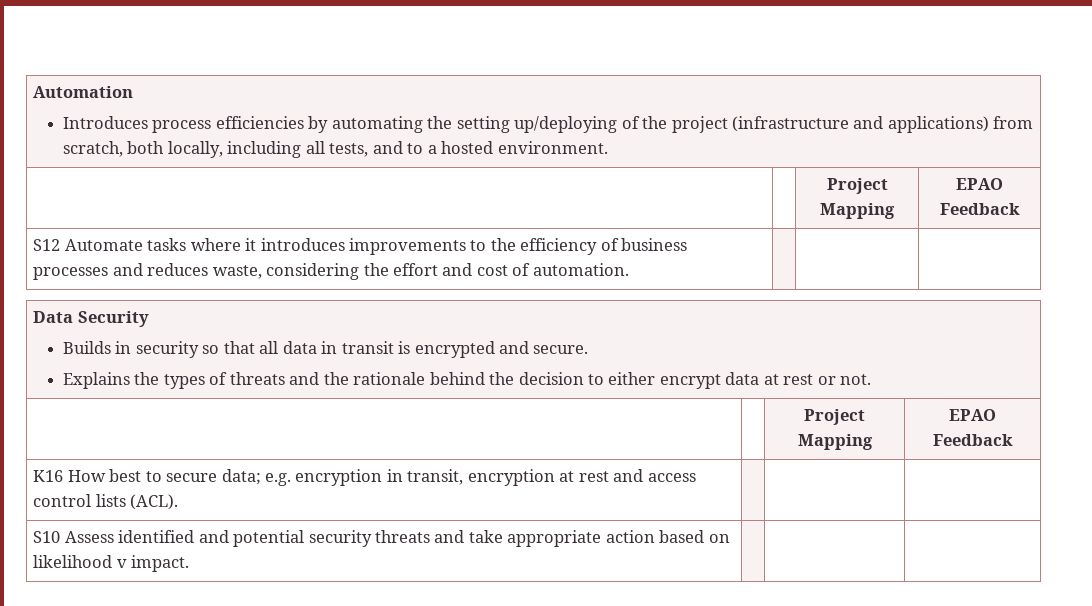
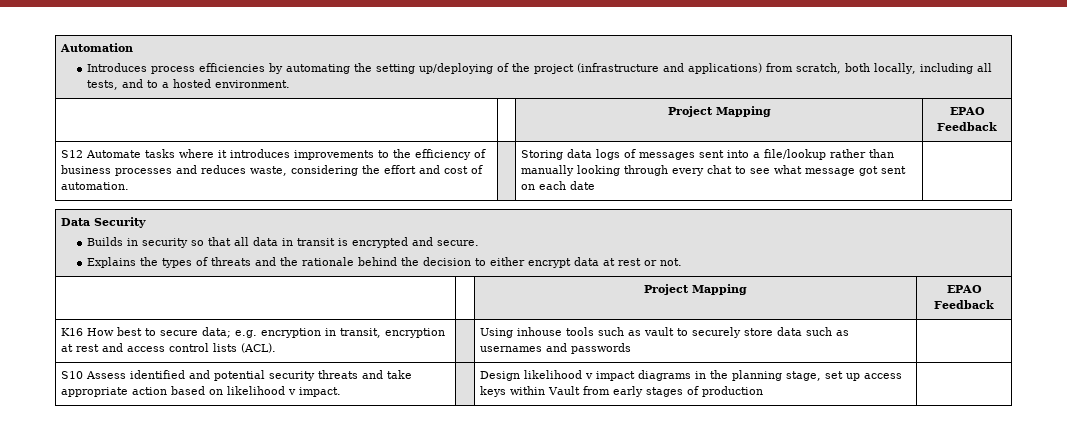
(629, 269) none -> [521,149,895,160] [521,165,907,176] [521,181,596,190] Storing data logs of messages sent into a file/lookup rather than manually looking through every chat to see what message got sent on each date
(179, 502) none -> [480,327,850,338] [480,343,632,354] Using inhouse tools such as vault to securely store data such as usernames and passwords
(190, 563) none -> [480,370,903,381] [480,386,764,397] Design likelihood v impact diagrams in the planning stage, set up access keys within Vault from early stages of production

